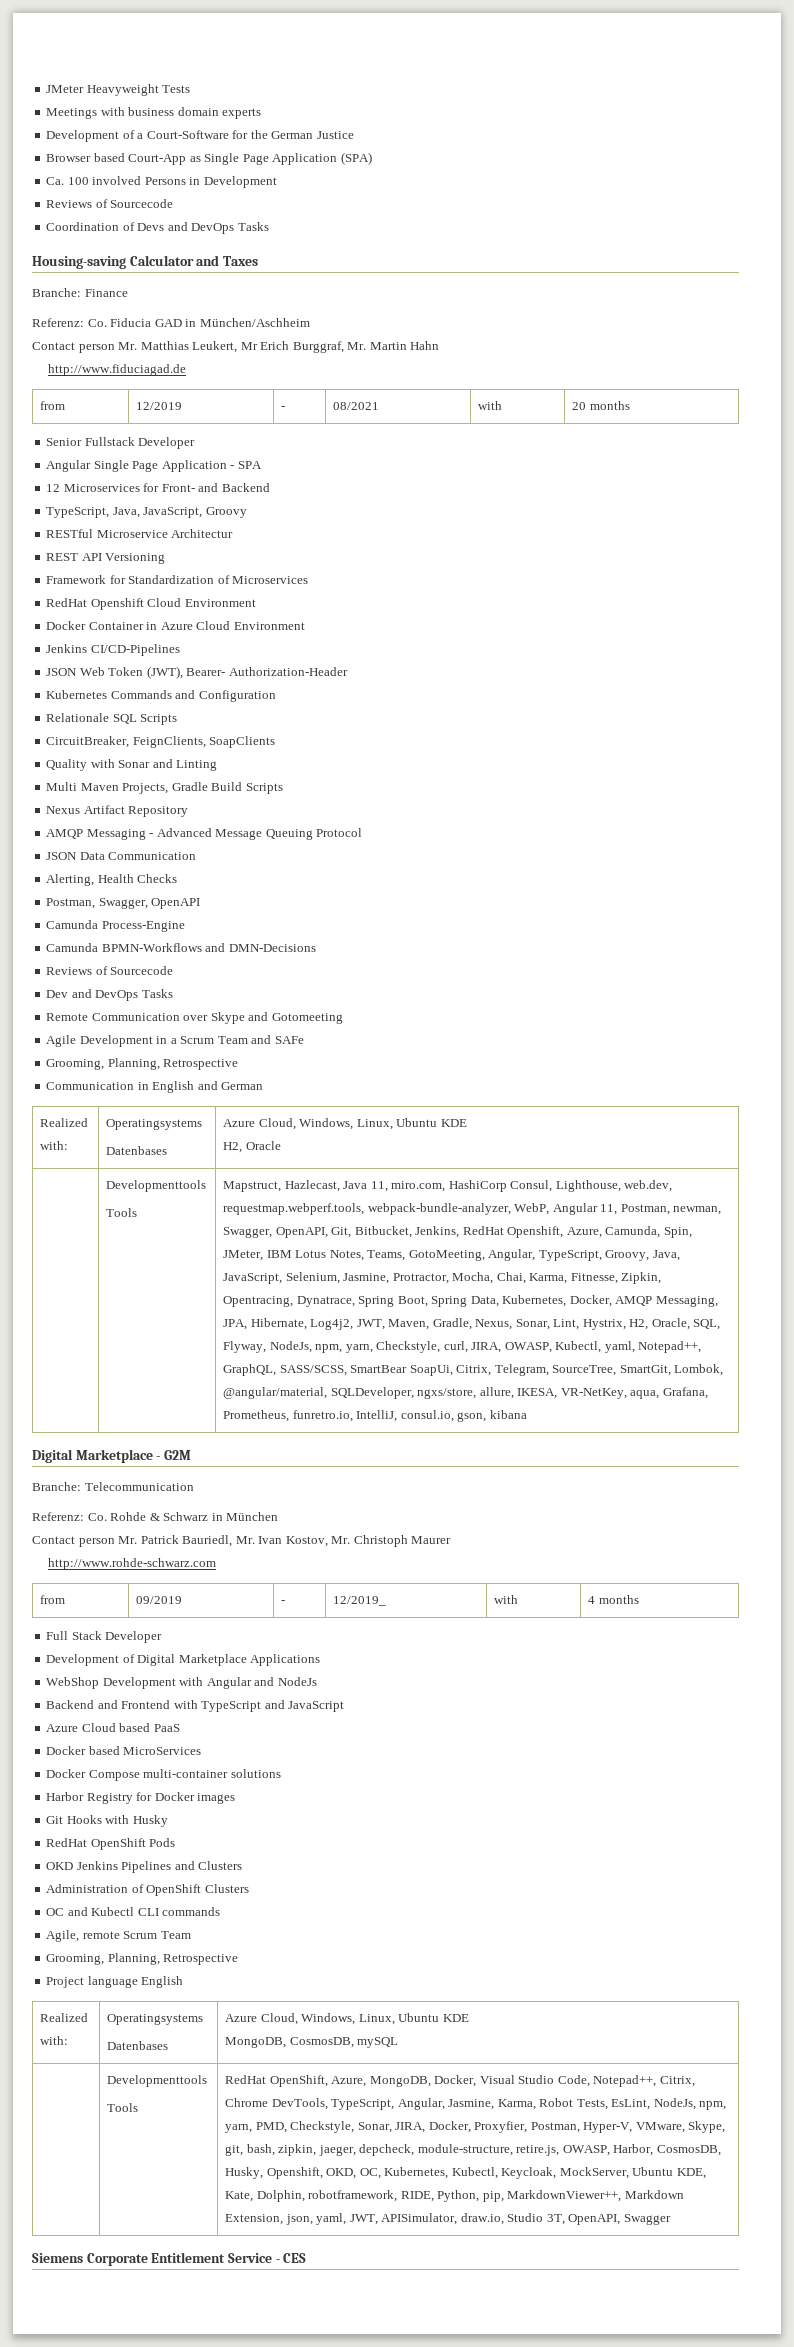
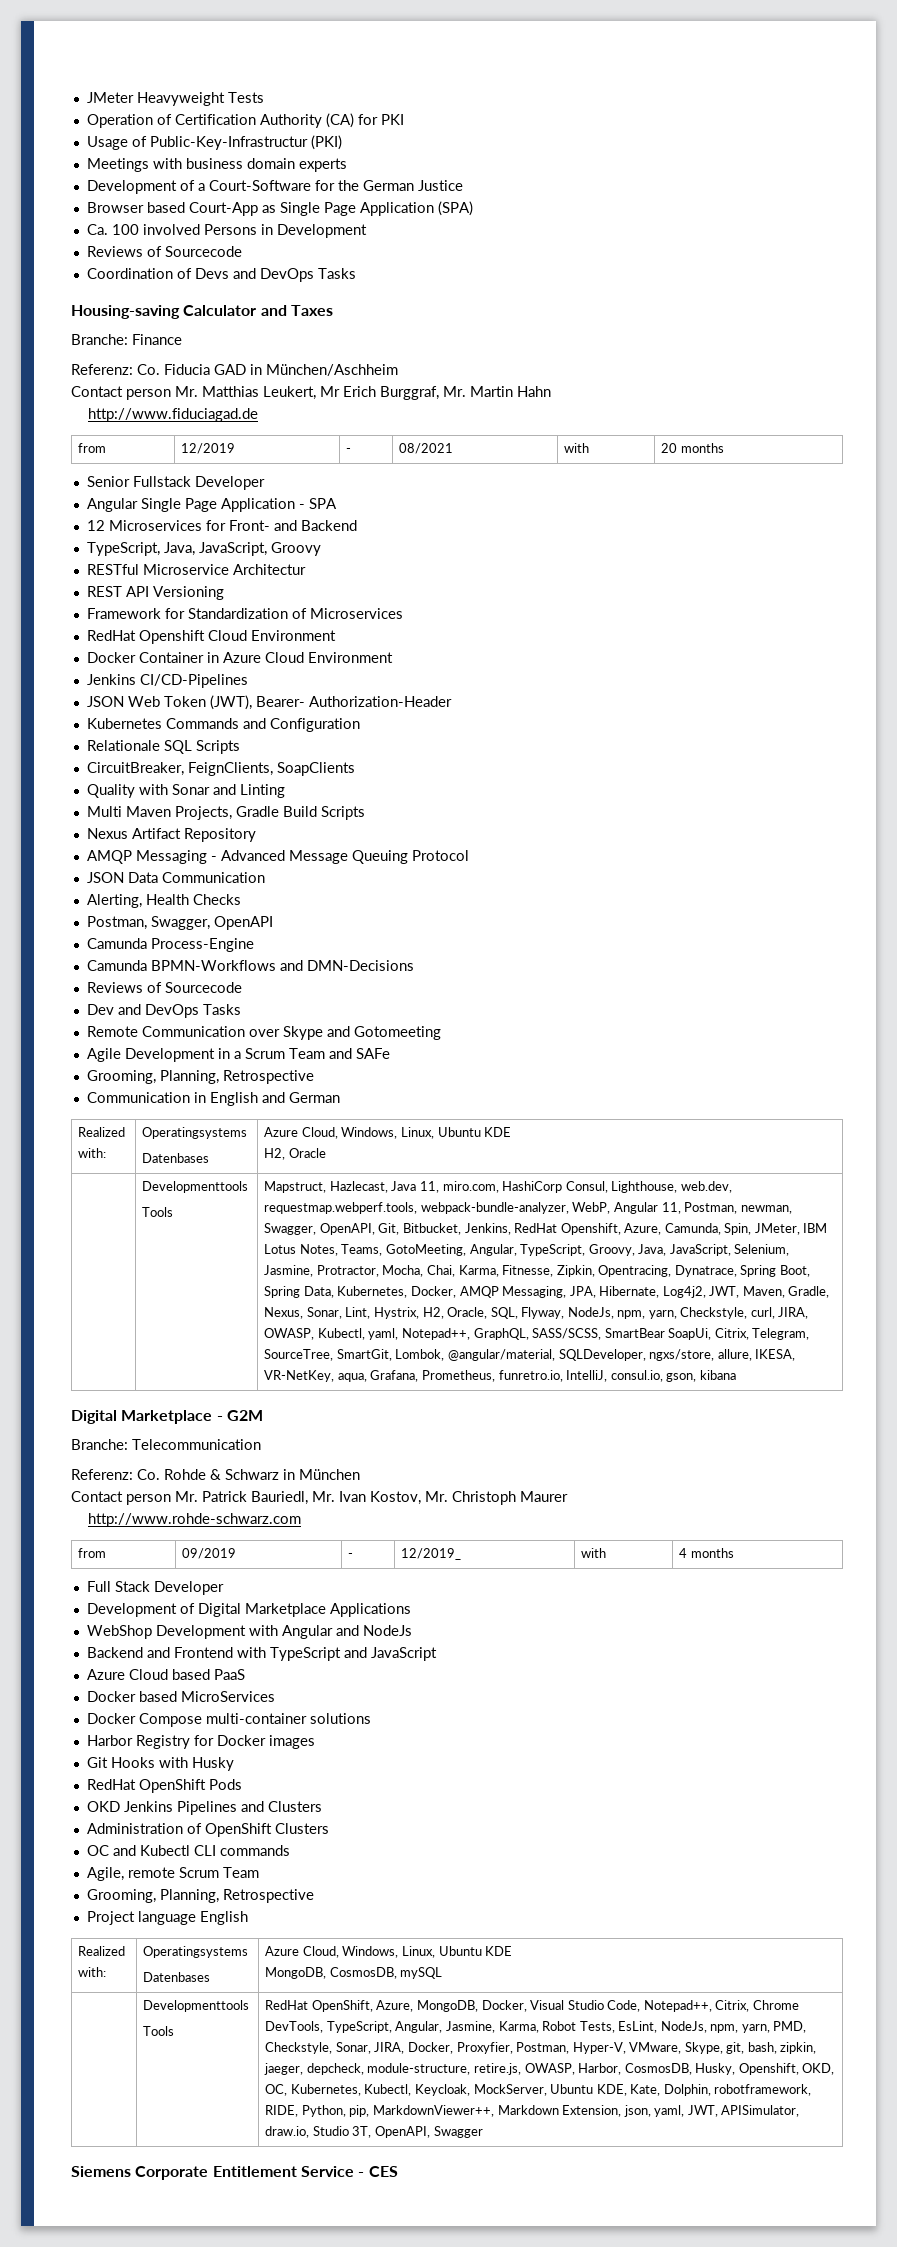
(191, 89) none -> [86,113,404,128] [86,135,342,150] // Operation of Certification Authority (CA) for PKI // Usage of Public-Key-Infrastructur (PKI)

